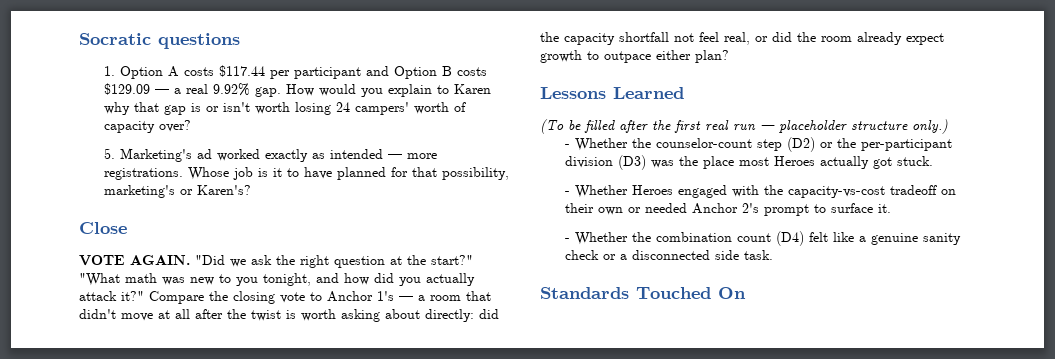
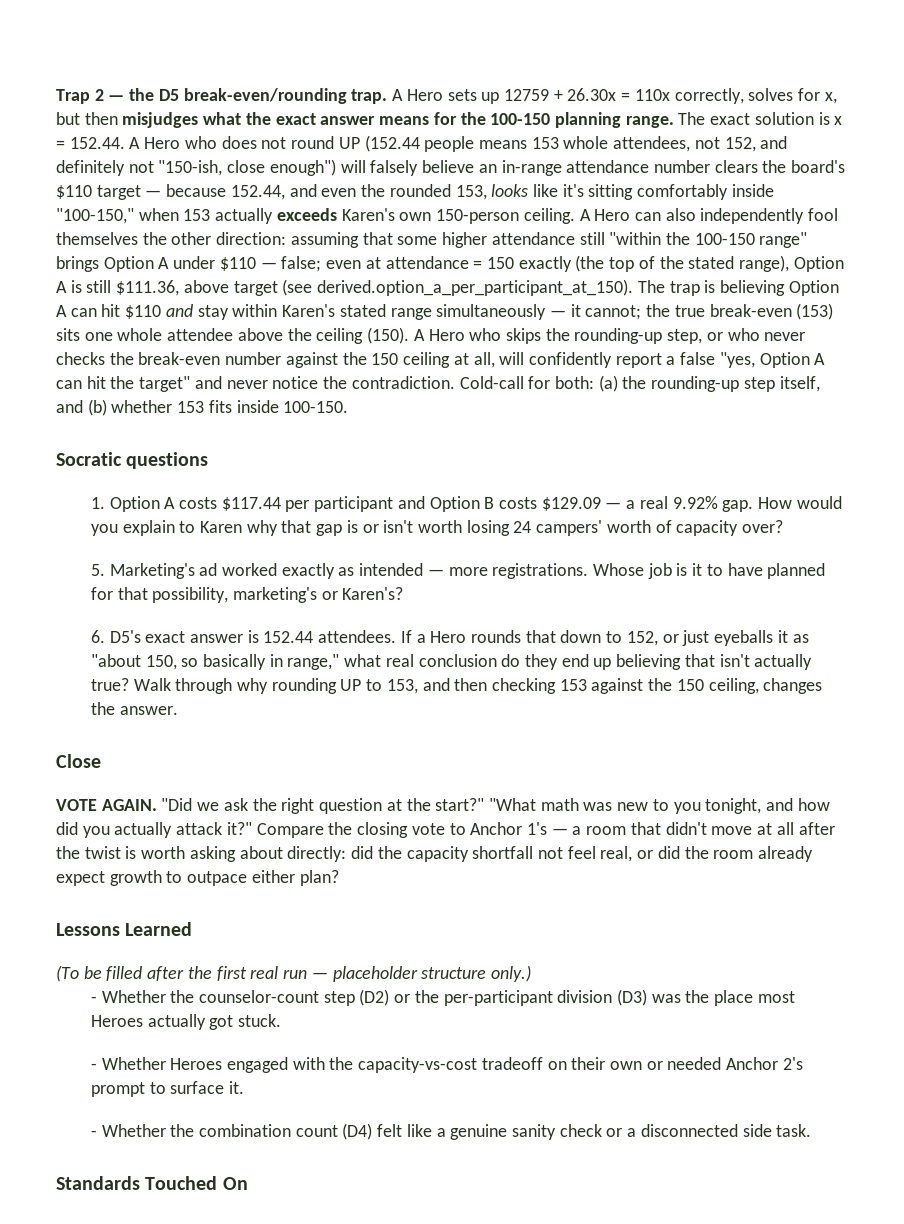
(79, 39) none -> [56,88,837,104] [56,112,843,128] [56,135,788,152] [56,159,846,176] [56,184,774,200] [56,208,839,224] [56,232,808,248] [56,255,844,272] [56,279,839,296] [56,303,834,320] [56,327,806,344] [56,352,826,368] [56,375,820,392] [56,399,349,416] Trap 2 — the D5 break-even/rounding trap. A Hero sets up 12759 + 26.30x = 110x correctly, solves for x, but then misjudges what the exact answer means for the 100-150 planning range. The exact solution is x = 152.44. A Hero who does not round UP (152.44 people means 153 whole attendees, not 152, and definitely not "150-ish, close enough") will falsely believe an in-range attendance number clears the board's $110 target — because 152.44, and even the rounded 153, looks like it's sitting comfortably inside "100-150," when 153 actually exceeds Karen's own 150-person ceiling. A Hero can also independently fool themselves the other direction: assuming that some higher attendance still "within the 100-150 range" brings Option A under $110 — false; even at attendance = 150 exactly (the top of the stated range), Option A is still $111.36, above target (see derived.option_a_per_participant_at_150). The trap is believing Option A can hit $110 and stay within Karen's stated range simultaneously — it cannot; the true break-even (153) sits one whole attendee above the ceiling (150). A Hero who skips the rounding-up step, or who never checks the break-even number against the 150 ceiling at all, will confidently report a false "yes, Option A can hit the target" and never notice the contradiction. Cold-call for both: (a) the rounding-up step itself, and (b) whether 153 fits inside 100-150. //
(251, 190) none -> [90,630,809,646] [90,654,813,670] [90,678,823,694] [90,702,178,715] // 6. D5's exact answer is 152.44 attendees. If a Hero rounds that down to 152, or just eyeballs it as "about 150, so basically in range," what real conclusion do they end up believing that isn't actually true? Walk through why rounding UP to 153, and then checking 153 against the 150 ceiling, changes the answer.

